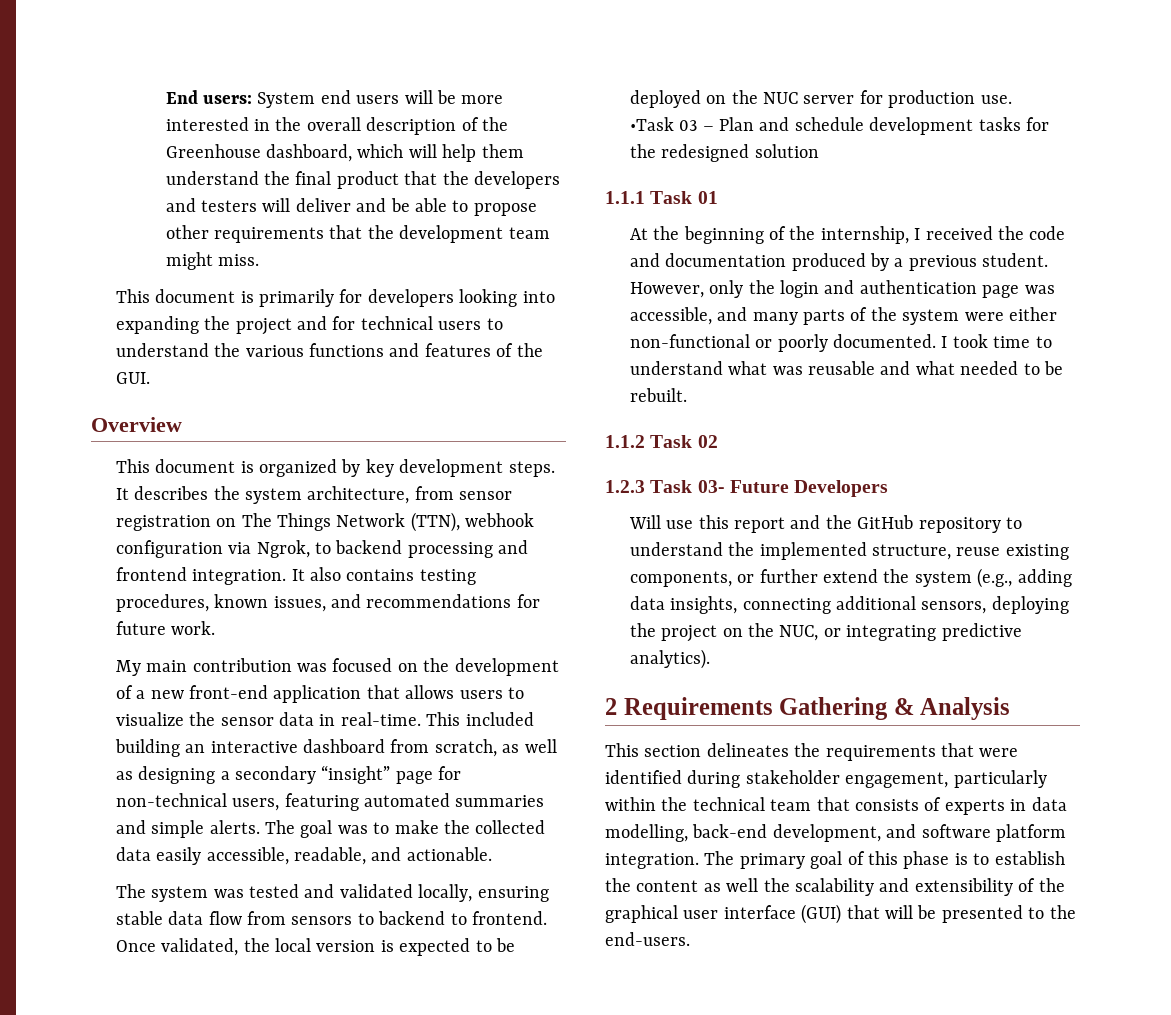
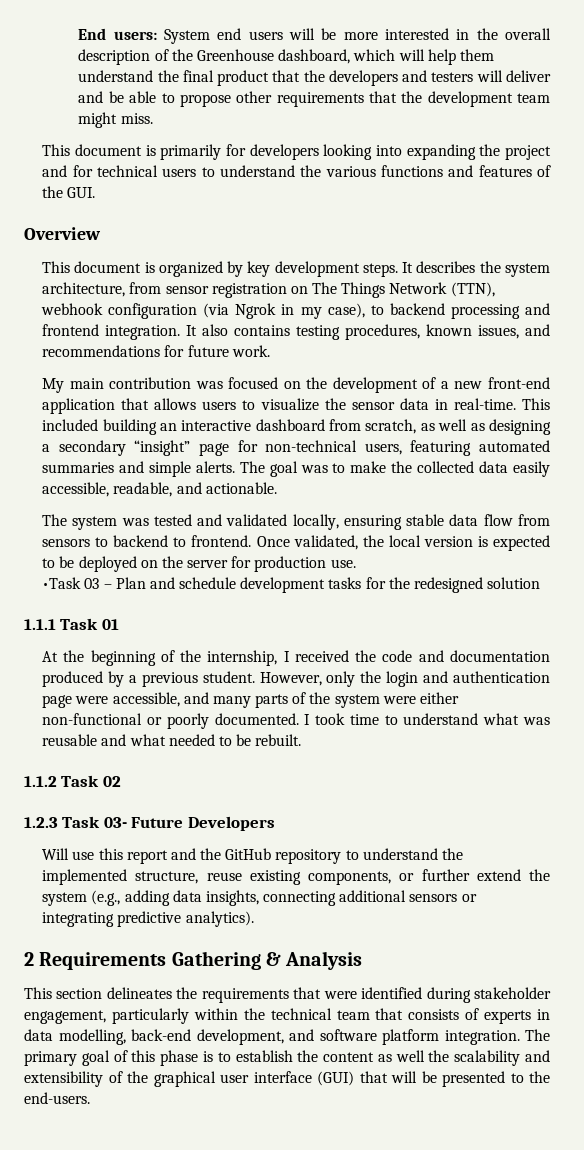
[228,540,310,558] via Ngrok, -> [203,303,365,319] (via Ngrok in my case),
[763,92,799,104] NUC -> (183, 562) none
[1024,285,1055,294] was -> [75,696,109,704] were
[921,596,1069,614] [629,623,819,642] sensors, deploying the project on the NUC, -> [409,894,458,902] sensors

